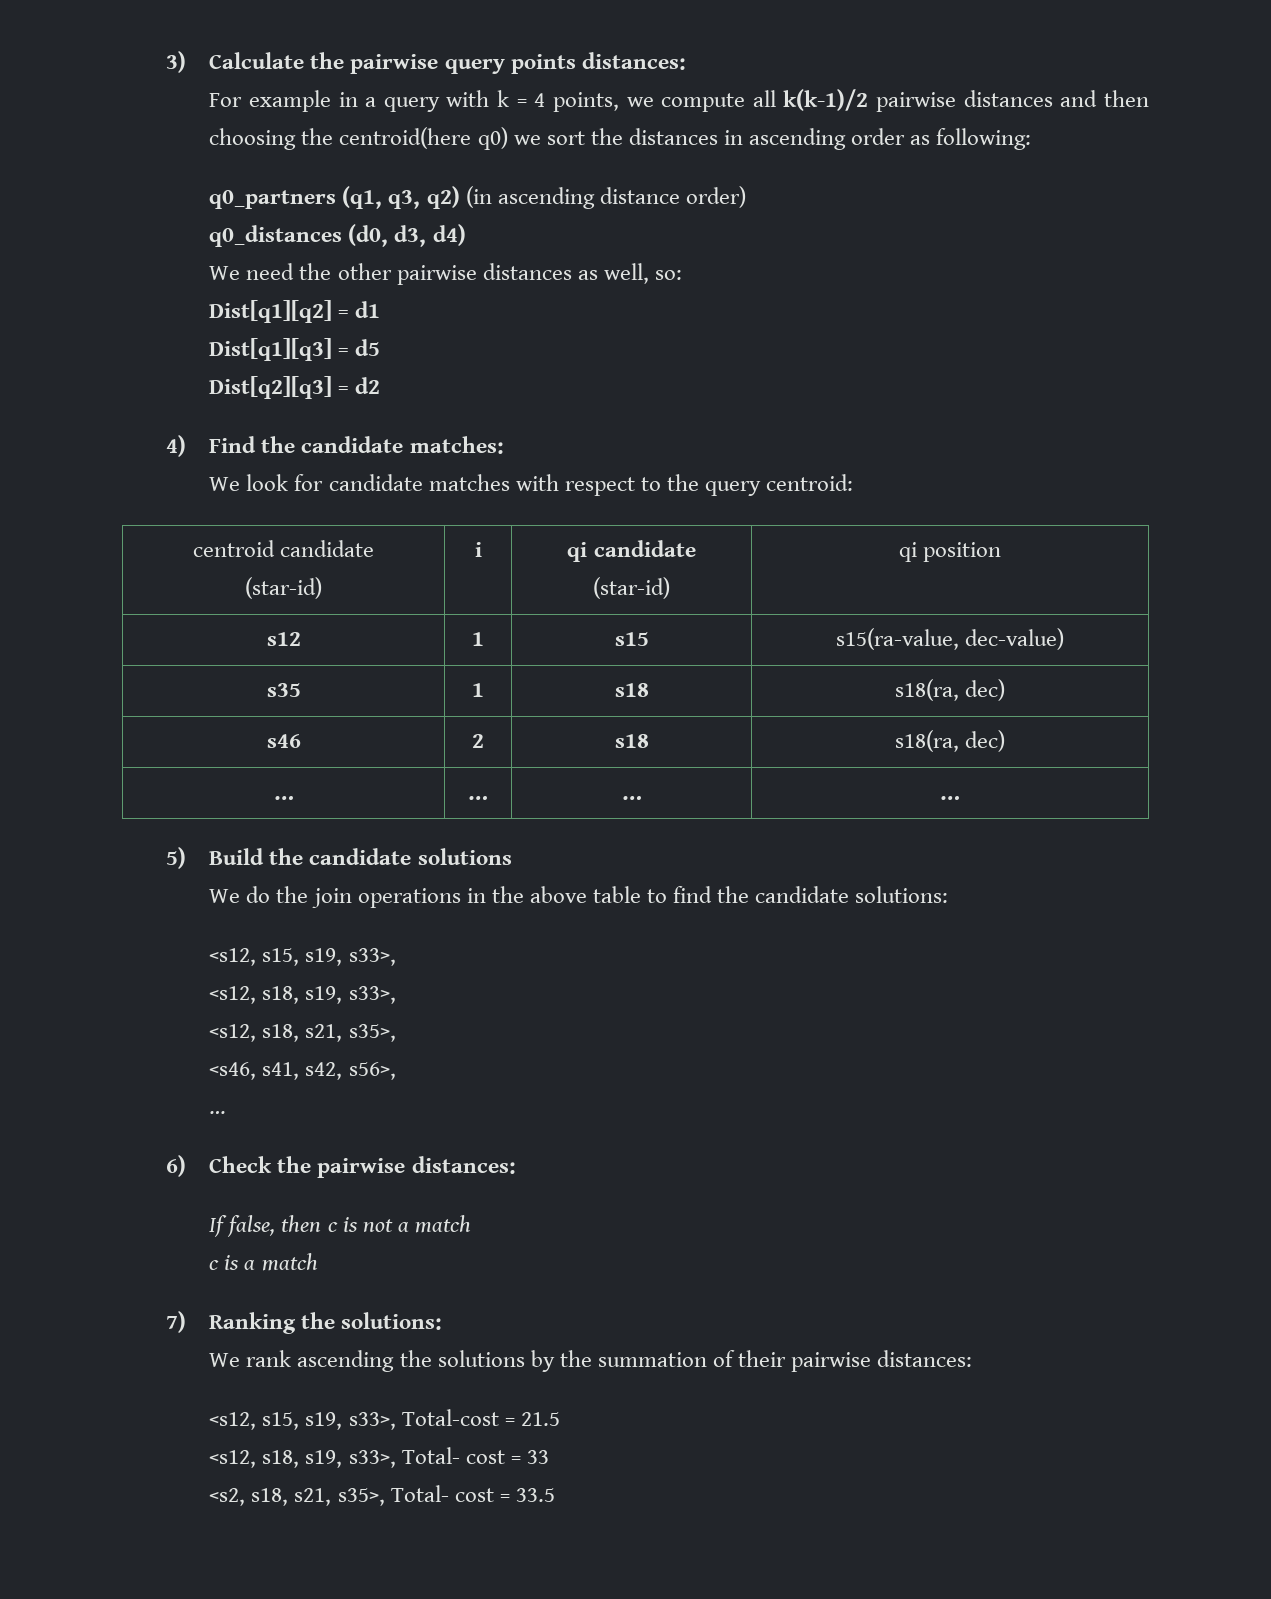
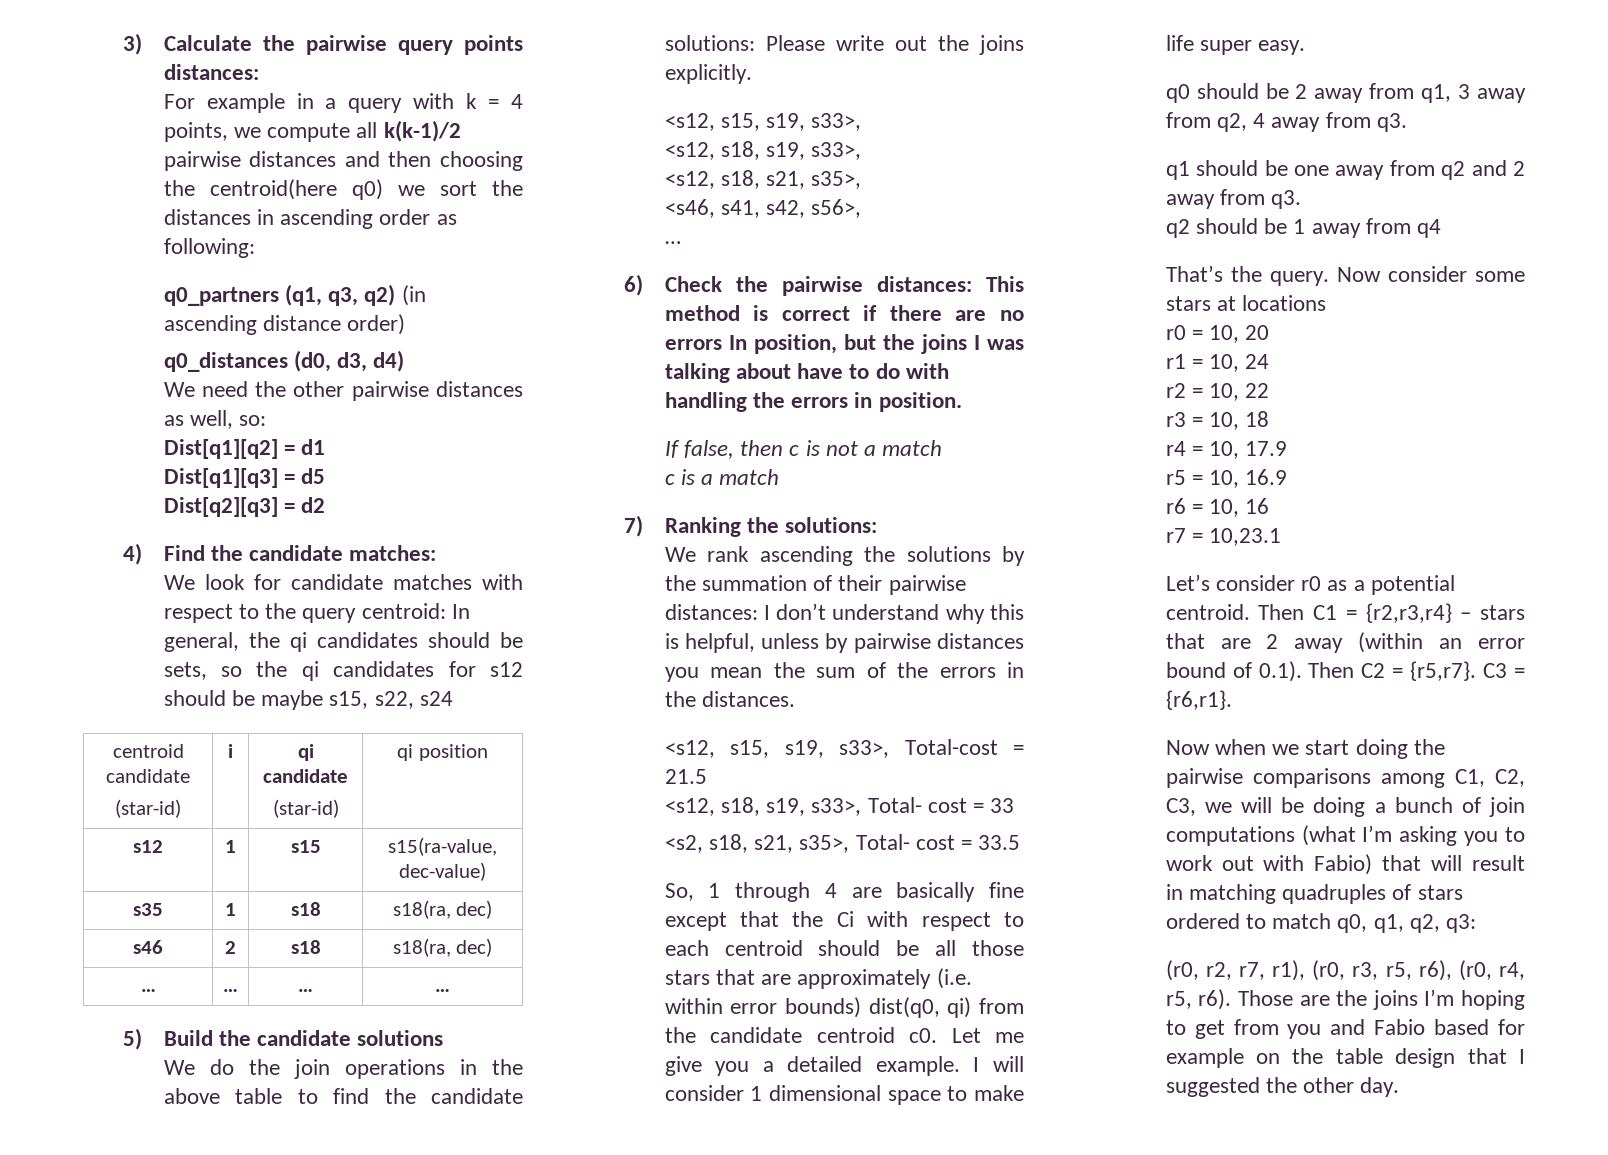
(854, 482) none -> [451,604,470,619] [163,632,523,652] [163,661,523,681] [163,690,453,710] In general, the qi candidates should be sets, so the qi candidates for s12 should be maybe s15, s22, s24
(949, 894) none -> [765,35,1024,55] [664,64,752,84] Please write out the joins explicitly.
(516, 1165) none -> [986,276,1024,292] [664,305,1024,321] [664,334,1024,354] [664,363,949,383] [664,392,962,412] This method is correct if there are no errors In position, but the joins I was talking about have to do with handling the errors in position.
(973, 1358) none -> [763,603,1024,624] [664,633,1024,653] [664,662,1024,682] [664,691,795,707] I don’t understand why this is helpful, unless by pairwise distances you mean the sum of the errors in the distances.
(555, 1495) none -> [664,882,1024,902] [664,911,1024,931] [664,940,1024,956] [664,968,972,989] [664,997,1024,1018] [664,1027,1024,1043] [664,1056,1024,1076] [664,1085,1024,1105] [1165,35,1306,55] [1165,83,1526,103] [1165,112,1407,132] [1165,160,1525,180] [1165,189,1302,209] [1165,218,1441,238] [1165,265,1525,286] [1165,295,1327,311] [1165,325,1270,343] [1165,354,1270,372] [1165,383,1270,401] [1165,411,1270,430] [1165,441,1288,459] [1165,469,1288,488] [1165,498,1270,517] [1165,528,1282,546] [1165,574,1455,595] [1165,603,1525,623] [1165,632,1525,653] [1165,661,1525,682] [1165,690,1232,710] [1165,739,1445,759] [1165,768,1525,788] [1165,797,1525,817] [1165,825,1525,846] [1165,854,1525,875] [1165,884,1463,904] [1165,913,1476,933] [1165,960,1525,981] [1165,989,1525,1010] [1165,1019,1525,1039] [1165,1048,1525,1068] [1165,1077,1400,1097] // So, 1 through 4 are basically fine except that the Ci with respect to each centroid should be all those stars that are approximately (i.e. within error bounds) dist(q0, qi) from the candidate centroid c0. Let me give you a detailed example. I will consider 1 dimensional space to make life super easy. // q0 should be 2 away from q1, 3 away from q2, 4 away from q3. // q1 should be one away from q2 and 2 away from q3. // q2 should be 1 away from q4 // That’s the query. Now consider some stars at locations // r0 = 10, 20 // r1 = 10, 24 // r2 = 10, 22 // r3 = 10, 18 // r4 = 10, 17.9 // r5 = 10, 16.9 // r6 = 10, 16 // r7 = 10,23.1 // Let’s consider r0 as a potential centroid. Then C1 = {r2,r3,r4} – stars that are 2 away (within an error bound of 0.1). Then C2 = {r5,r7}. C3 = {r6,r1}. // Now when we start doing the pairwise comparisons among C1, C2, C3, we will be doing a bunch of join computations (what I’m asking you to work out with Fabio) that will result in matching quadruples of stars ordered to match q0, q1, q2, q3: // (r0, r2, r7, r1), (r0, r3, r5, r6), (r0, r4, r5, r6). Those are the joins I’m hoping to get from you and Fabio based for example on the table design that I suggested the other day.

